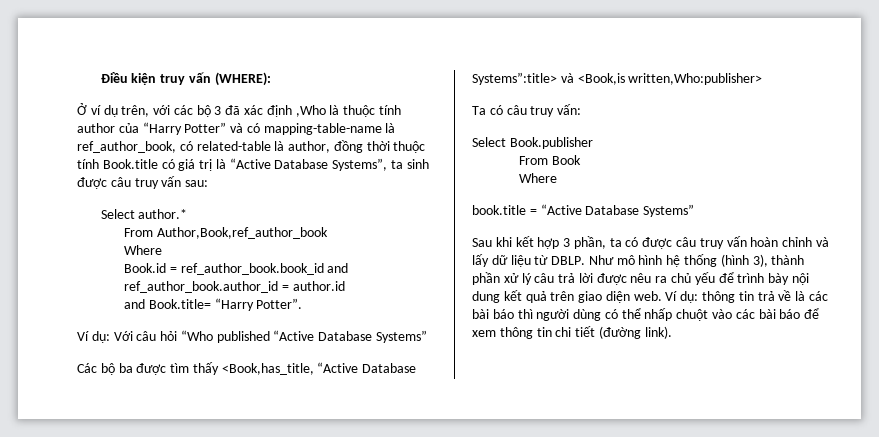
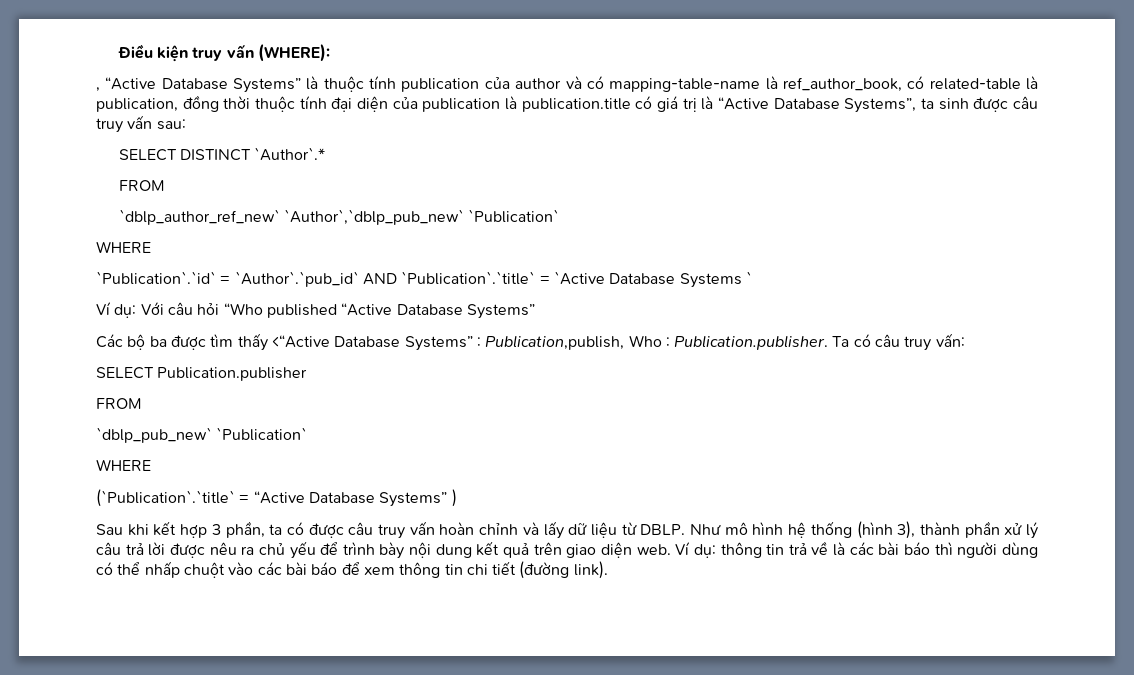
[77,103,401,117] [77,122,227,135] Ở ví dụ trên, với các bộ 3 đã xác định ,Who là thuộc tính author của “Harry Potter” -> [96,76,562,93] , “Active Database Systems” là thuộc tính publication của author
[288,141,331,153] author, -> [96,98,178,112] publication,
[102,159,158,169] Book.title -> [331,96,631,112] đại diện của publication là publication.title
[100,209,188,219] [124,227,328,239] [124,245,163,255] [124,263,349,275] [124,281,345,293] [124,298,303,311] Select author.* // From Author,Book,ref_author_book // Where // Book.id = ref_author_book.book_id and ref_author_book.author_id = author.id // and Book.title= “Harry Potter”. -> [118,147,326,161] [118,180,165,191] [118,209,560,225] [96,241,151,253] [96,271,752,288] SELECT DISTINCT `Author`.* // FROM // `dblp_author_ref_new` `Author`,`dblp_pub_new` `Publication` // WHERE // `Publication`.`id` = `Author`.`pub_id` AND `Publication`.`title` = `Active Database Systems `
[221,362,417,375] [472,72,763,85] <Book,has_title, “Active Database Systems”:title> và <Book,is written,Who:publisher> // -> [271,335,829,351] <“Active Database Systems” : Publication,publish, Who : Publication.publisher.
[472,137,593,149] [519,155,581,165] [519,173,558,183] [472,205,526,215] Select Book.publisher // From Book // Where // book.title -> [96,367,308,381] [96,398,142,409] [96,427,308,443] [96,459,151,471] [96,489,235,507] SELECT Publication.publisher // FROM // `dblp_pub_new` `Publication` // WHERE // (`Publication`.`title`
(695, 210) none -> [451,489,457,507] )

